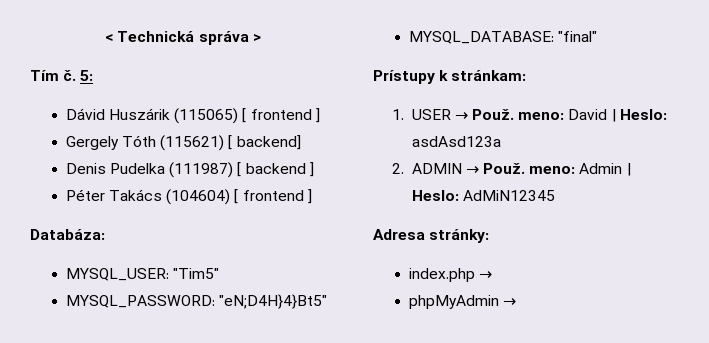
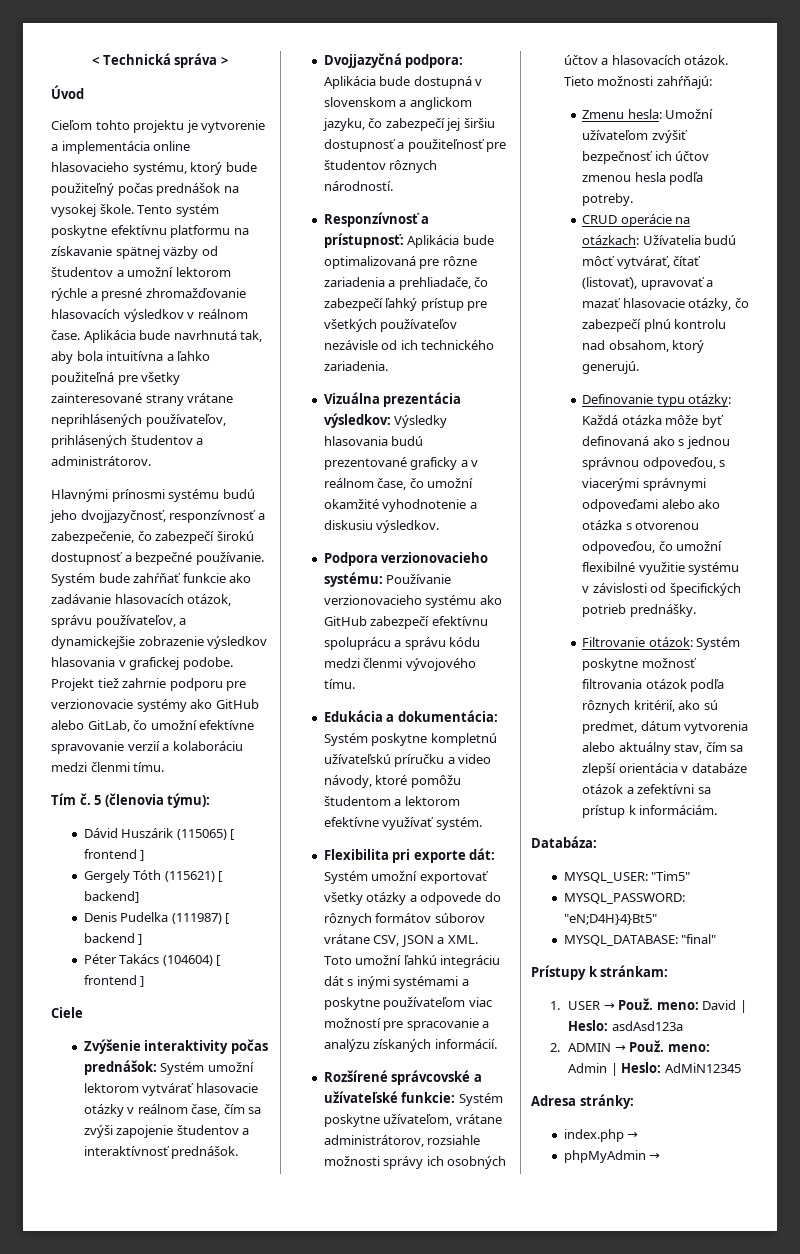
(261, 38) none -> [51,85,84,99] [51,120,266,133] [51,141,191,154] [51,162,257,175] [51,183,239,196] [51,204,219,217] [51,225,249,238] [51,246,218,259] [51,267,231,277] [51,288,246,301] [51,309,248,322] [51,330,263,343] [51,351,211,364] [51,372,181,385] [51,393,234,406] [51,414,226,427] [51,435,204,448] [51,456,151,466] [51,489,255,502] [50,510,265,523] [51,531,254,544] [51,552,264,565] [51,573,252,586] [51,594,232,606] [51,615,187,628] [51,636,268,649] [51,657,233,670] [51,678,247,691] [51,699,259,712] [51,720,255,732] [51,741,243,754] [51,762,165,772] // Úvod // Cieľom tohto projektu je vytvorenie a implementácia online hlasovacieho systému, ktorý bude použiteľný počas prednášok na vysokej škole. Tento systém poskytne efektívnu platformu na získavanie spätnej väzby od študentov a umožní lektorom rýchle a presné zhromažďovanie hlasovacích výsledkov v reálnom čase. Aplikácia bude navrhnutá tak, aby bola intuitívna a ľahko použiteľná pre všetky zainteresované strany vrátane neprihlásených používateľov, prihlásených študentov a administrátorov. // Hlavnými prínosmi systému budú jeho dvojjazyčnosť, responzívnosť a zabezpečenie, čo zabezpečí širokú dostupnosť a bezpečné používanie. Systém bude zahŕňať funkcie ako zadávanie hlasovacích otázok, správu používateľov, a dynamickejšie zobrazenie výsledkov hlasovania v grafickej podobe. Projekt tiež zahrnie podporu pre verzionovacie systémy ako GitHub alebo GitLab, čo umožní efektívne spravovanie verzií a kolaboráciu medzi členmi tímu.
[80,70,94,81] 5: -> [94,793,211,808] 5 (členovia týmu):
(312, 196) none -> [51,1007,83,1018] [83,1039,268,1054] [83,1060,254,1075] [83,1083,258,1096] [83,1104,262,1117] [83,1125,250,1138] [83,1146,239,1159] [323,53,464,68] [323,76,483,89] [323,97,472,110] [322,118,495,131] [323,139,507,152] [323,160,438,173] [323,181,393,191] [323,212,430,227] [323,233,494,248] [323,256,477,269] [323,277,489,290] [323,298,488,311] [323,319,458,332] [323,340,495,350] [323,361,388,371] [323,392,462,407] [323,413,448,428] [323,436,424,446] [323,457,479,470] [323,478,474,490] [323,499,477,512] [323,520,440,533] [323,552,489,566] [323,572,452,587] [323,595,502,608] [323,616,488,629] [323,637,481,650] [323,658,476,671] [323,679,355,689] [323,710,498,722] [323,733,497,746] [323,754,492,767] [323,775,461,788] [323,796,460,806] [323,817,482,830] [323,848,496,863] [323,871,489,884] [323,892,501,905] [323,913,485,926] [323,934,478,947] [323,955,501,968] [323,976,469,989] [323,997,492,1010] [323,1018,490,1031] [323,1039,497,1052] [323,1070,482,1085] [323,1091,503,1106] [323,1114,502,1127] [323,1135,481,1147] [323,1156,507,1169] [563,55,729,65] [563,76,712,89] [582,109,714,119] [582,130,688,143] [582,151,710,164] [582,172,704,185] [582,193,634,206] [582,214,691,227] [582,235,737,245] [582,256,702,269] [582,277,714,290] [582,298,749,311] [582,319,727,332] [582,340,705,353] [582,361,640,374] [582,394,732,407] [582,415,724,428] [582,436,730,449] [582,457,726,470] [582,478,706,491] [582,499,721,512] [582,520,700,530] [582,541,723,554] [582,562,740,575] [582,583,741,596] [582,604,696,617] [582,637,741,650] [582,658,697,671] [582,679,725,692] [582,700,718,713] [582,721,749,734] [582,742,744,755] [582,763,747,776] [582,784,711,794] [582,805,718,818] // Ciele // Zvýšenie interaktivity počas prednášok: Systém umožní lektorom vytvárať hlasovacie otázky v reálnom čase, čím sa zvýši zapojenie študentov a interaktívnosť prednášok. // Dvojjazyčná podpora: Aplikácia bude dostupná v slovenskom a anglickom jazyku, čo zabezpečí jej širšiu dostupnosť a použiteľnosť pre študentov rôznych národností. // Responzívnosť a prístupnosť: Aplikácia bude optimalizovaná pre rôzne zariadenia a prehliadače, čo zabezpečí ľahký prístup pre všetkých používateľov nezávisle od ich technického zariadenia. // Vizuálna prezentácia výsledkov: Výsledky hlasovania budú prezentované graficky a v reálnom čase, čo umožní okamžité vyhodnotenie a diskusiu výsledkov. // Podpora verzionovacieho systému: Používanie verzionovacieho systému ako GitHub zabezpečí efektívnu spoluprácu a správu kódu medzi členmi vývojového tímu. // Edukácia a dokumentácia: Systém poskytne kompletnú užívateľskú príručku a video návody, ktoré pomôžu študentom a lektorom efektívne využívať systém. // Flexibilita pri exporte dát: Systém umožní exportovať všetky otázky a odpovede do rôznych formátov súborov vrátane CSV, JSON a XML. Toto umožní ľahkú integráciu dát s inými systémami a poskytne používateľom viac možností pre spracovanie a analýzu získaných informácií. // Rozšírené správcovské a užívateľské funkcie: Systém poskytne užívateľom, vrátane administrátorov, rozsiahle možnosti správy ich osobných účtov a hlasovacích otázok. Tieto možnosti zahŕňajú: // Zmenu hesla: Umožní užívateľom zvýšiť bezpečnosť ich účtov zmenou hesla podľa potreby. // CRUD operácie na otázkach: Užívatelia budú môcť vytvárať, čítať (listovať), upravovať a mazať hlasovacie otázky, čo zabezpečí plnú kontrolu nad obsahom, ktorý generujú. // Definovanie typu otázky: Každá otázka môže byť definovaná ako s jednou správnou odpoveďou, s viacerými správnymi odpoveďami alebo ako otázka s otvorenou odpoveďou, čo umožní flexibilné využitie systému v závislosti od špecifických potrieb prednášky. // Filtrovanie otázok: Systém poskytne možnosť filtrovania otázok podľa rôznych kritérií, ako sú predmet, dátum vytvorenia alebo aktuálny stav, čím sa zlepší orientácia v databáze otázok a zefektívni sa prístup k informáciám.

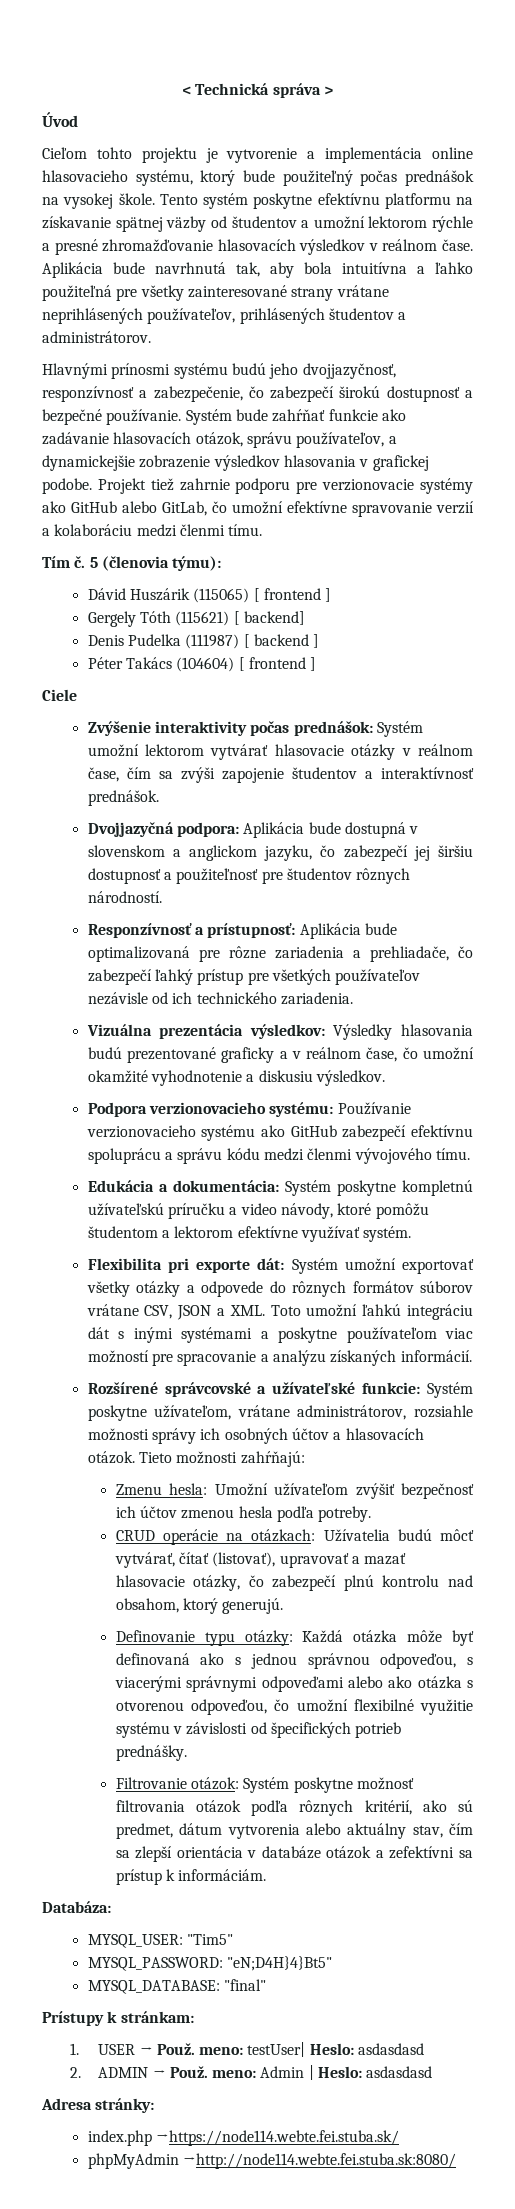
[702,1000,747,1013] [568,1020,683,1031] David | Heslo: asdAsd123a -> [247,2042,425,2057] testUser| Heslo: asdasdasd
[664,1063,741,1073] AdMiN12345 -> [366,2066,433,2078] asdasdasd
[627,1132,639,1139] → -> [156,2130,400,2146] →https://node114.webte.fei.stuba.sk/
[649,1153,661,1160] → -> [183,2153,457,2169] →http://node114.webte.fei.stuba.sk:8080/

